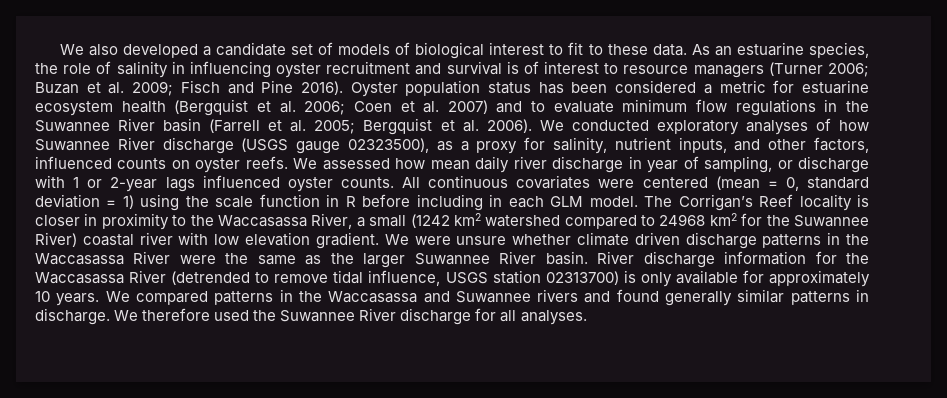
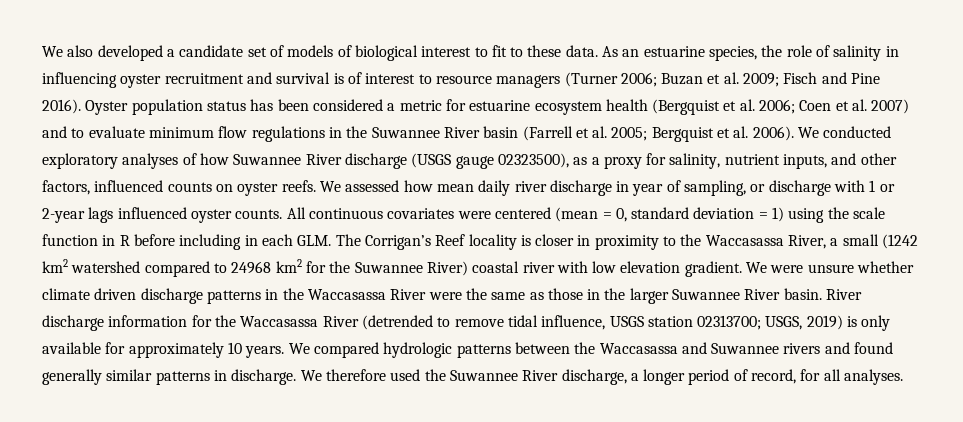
[550,196,638,207] GLM model. -> [297,235,332,246] GLM.
(322, 260) none -> [547,288,601,300] those in
[545,271,619,285] 02313700) -> [697,315,843,330] 02313700; USGS, 2019)
[214,289,293,305] patterns in -> [383,342,570,358] hydrologic patterns between
[400,308,472,325] discharge -> [561,369,797,385] discharge, a longer period of record,

